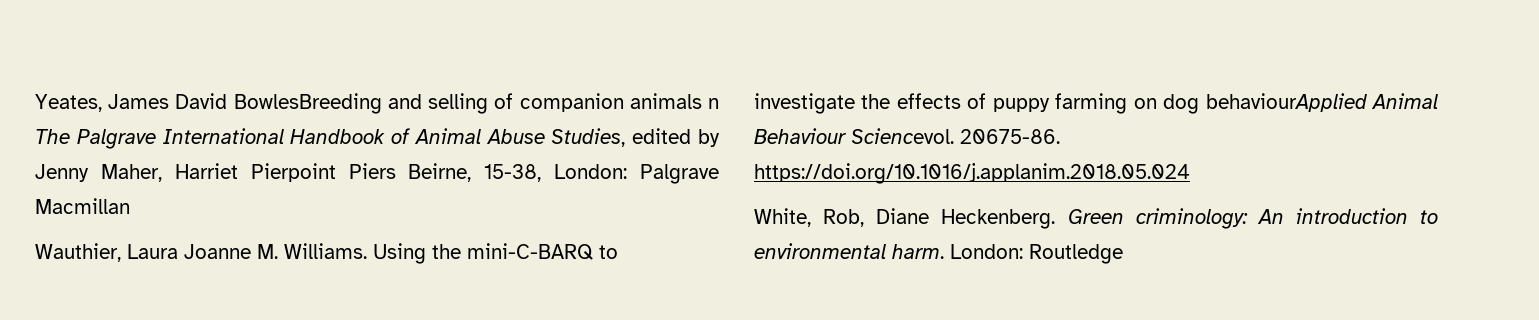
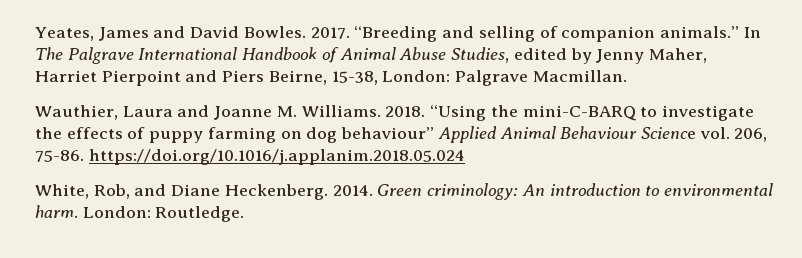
[175,93,382,114] David BowlesBreeding -> [153,26,438,42] and David Bowles. 2017. “Breeding
[629,93,719,109] animals n -> [659,26,761,38] animals.” In
(336, 172) none -> [185,70,218,82] and
[35,198,130,214] Macmillan -> [532,70,627,82] Macmillan.
(178, 251) none -> [177,105,210,117] and
[373,243,426,264] Using -> [385,105,487,121] 2018. “Using
[1205,93,1438,112] [754,128,1060,144] behaviourApplied Animal Behaviour Sciencevol. 20675-86. -> [341,126,768,143] [35,150,84,162] behaviour” Applied Animal Behaviour Science vol. 206, 75-86.
(865, 218) none -> [134,184,167,196] and
(1056, 219) none -> [332,185,373,196] 2014.
[1029,244,1123,264] Routledge -> [155,206,245,222] Routledge.

